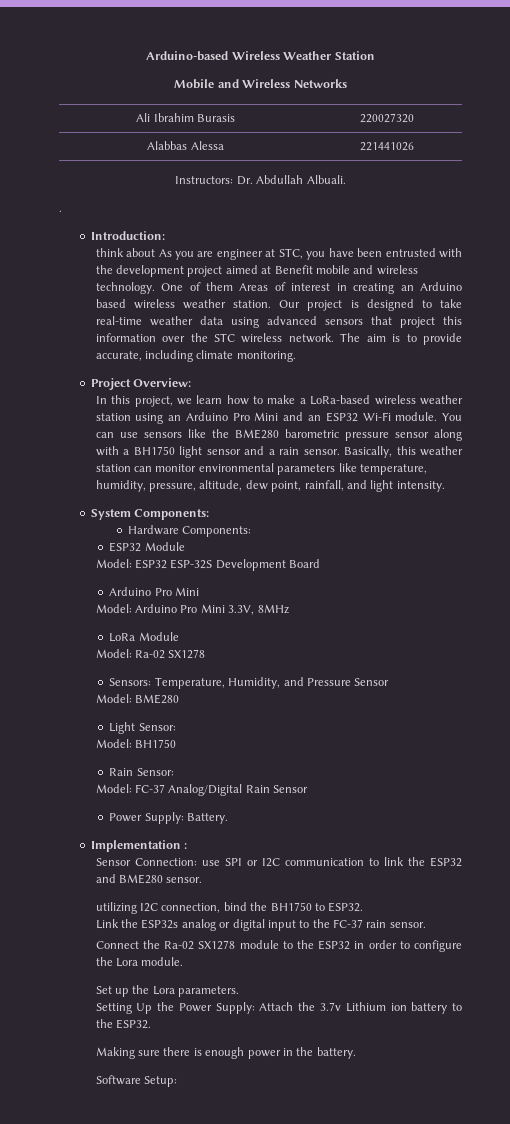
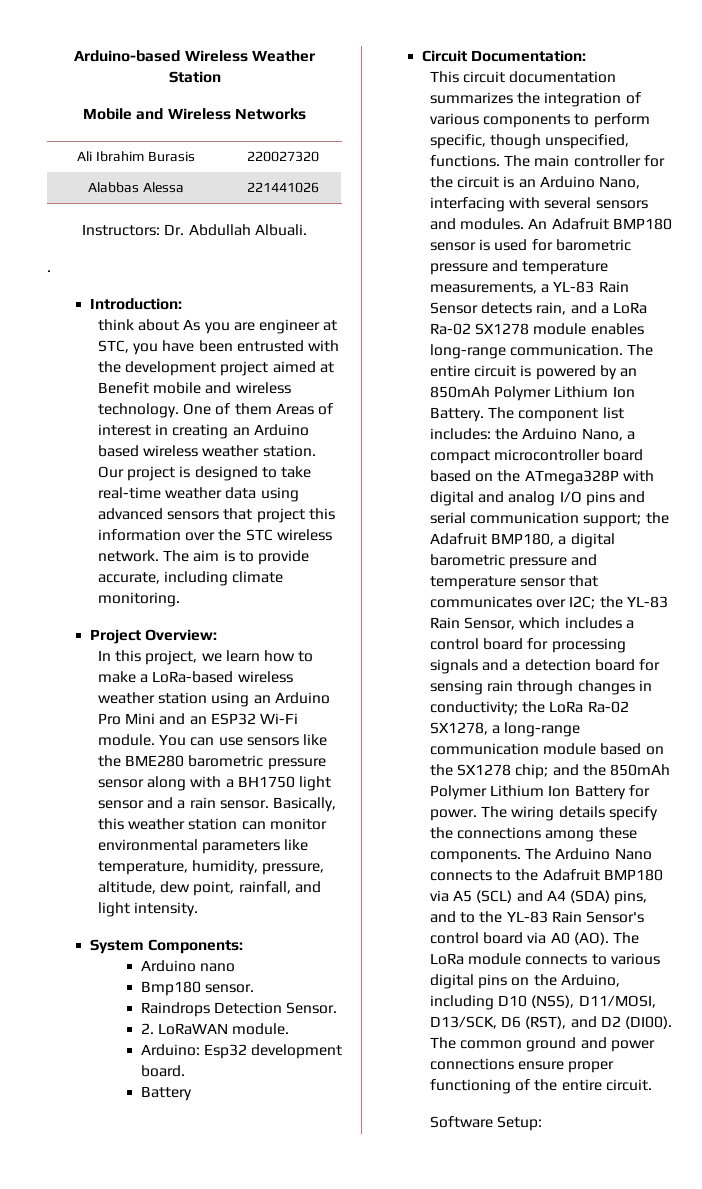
[127,525,252,537] [109,542,185,552] [95,559,321,571] [109,587,200,596] [95,604,289,615] [109,632,179,642] [95,649,206,659] [109,677,390,689] [95,694,180,704] [109,722,176,734] [95,739,177,748] [109,768,174,776] [95,784,309,796] [109,812,229,824] [91,840,188,852] [95,857,462,867] [95,874,203,884] [95,902,364,914] [95,919,426,931] [95,940,462,952] [95,957,184,967] [95,985,240,997] [95,1002,462,1014] [95,1019,152,1029] [95,1047,356,1059] Hardware Components: // ESP32 Module // Model: ESP32 ESP-32S Development Board // Arduino Pro Mini // Model: Arduino Pro Mini 3.3V, 8MHz // LoRa Module // Model: Ra-02 SX1278 // Sensors: Temperature, Humidity, and Pressure Sensor // Model: BME280 // Light Sensor: // Model: BH1750 // Rain Sensor: // Model: FC-37 Analog/Digital Rain Sensor // Power Supply: Battery. // Implementation : // Sensor Connection: use SPI or I2C communication to link the ESP32 and BME280 sensor. // utilizing I2C connection, bind the BH1750 to ESP32. // Link the ESP32s analog or digital input to the FC-37 rain sensor. // Connect the Ra-02 SX1278 module to the ESP32 in order to configure the Lora module. // Set up the Lora parameters. // Setting Up the Power Supply: Attach the 3.7v Lithium ion battery to the ESP32. // Making sure there is enough power in the battery. -> [140,960,235,972] [140,981,254,996] [140,1002,337,1017] [140,1023,289,1035] [140,1044,342,1059] [140,1065,185,1077] [140,1086,192,1101] [421,50,586,62] [429,71,617,83] [429,92,641,107] [429,113,650,128] [429,134,630,149] [429,155,665,167] [429,176,640,189] [429,197,648,212] [429,218,672,230] [429,239,631,251] [429,260,609,275] [429,281,629,294] [429,302,647,315] [429,323,644,335] [429,344,654,359] [429,365,637,380] [429,386,635,401] [429,407,624,422] [429,428,635,441] [429,449,644,464] [429,470,654,485] [429,491,645,506] [429,512,669,527] [429,533,615,548] [429,554,598,569] [429,575,599,590] [429,596,668,609] [429,617,634,630] [429,638,626,653] [429,659,660,674] [429,680,652,695] [429,701,629,716] [429,722,581,737] [429,743,664,755] [429,764,670,779] [429,785,650,800] [429,806,658,821] [429,827,637,842] [429,848,652,863] [429,869,663,881] [429,890,648,905] [429,911,644,923] [429,932,639,945] [429,953,660,965] [429,974,620,989] [429,995,656,1010] [429,1016,672,1029] [429,1037,655,1052] [429,1058,615,1073] [429,1079,652,1094] Arduino nano // Bmp180 sensor. // Raindrops Detection Sensor. // 2. LoRaWAN module. // Arduino: Esp32 development board. // Battery // Circuit Documentation: // This circuit documentation summarizes the integration of various components to perform specific, though unspecified, functions. The main controller for the circuit is an Arduino Nano, interfacing with several sensors and modules. An Adafruit BMP180 sensor is used for barometric pressure and temperature measurements, a YL-83 Rain Sensor detects rain, and a LoRa Ra-02 SX1278 module enables long-range communication. The entire circuit is powered by an 850mAh Polymer Lithium Ion Battery. The component list includes: the Arduino Nano, a compact microcontroller board based on the ATmega328P with digital and analog I/O pins and serial communication support; the Adafruit BMP180, a digital barometric pressure and temperature sensor that communicates over I2C; the YL-83 Rain Sensor, which includes a control board for processing signals and a detection board for sensing rain through changes in conductivity; the LoRa Ra-02 SX1278, a long-range communication module based on the SX1278 chip; and the 850mAh Polymer Lithium Ion Battery for power. The wiring details specify the connections among these components. The Arduino Nano connects to the Adafruit BMP180 via A5 (SCL) and A4 (SDA) pins, and to the YL-83 Rain Sensor's control board via A0 (AO). The LoRa module connects to various digital pins on the Arduino, including D10 (NSS), D11/MOSI, D13/SCK, D6 (RST), and D2 (DI00). The common ground and power connections ensure proper functioning of the entire circuit.

